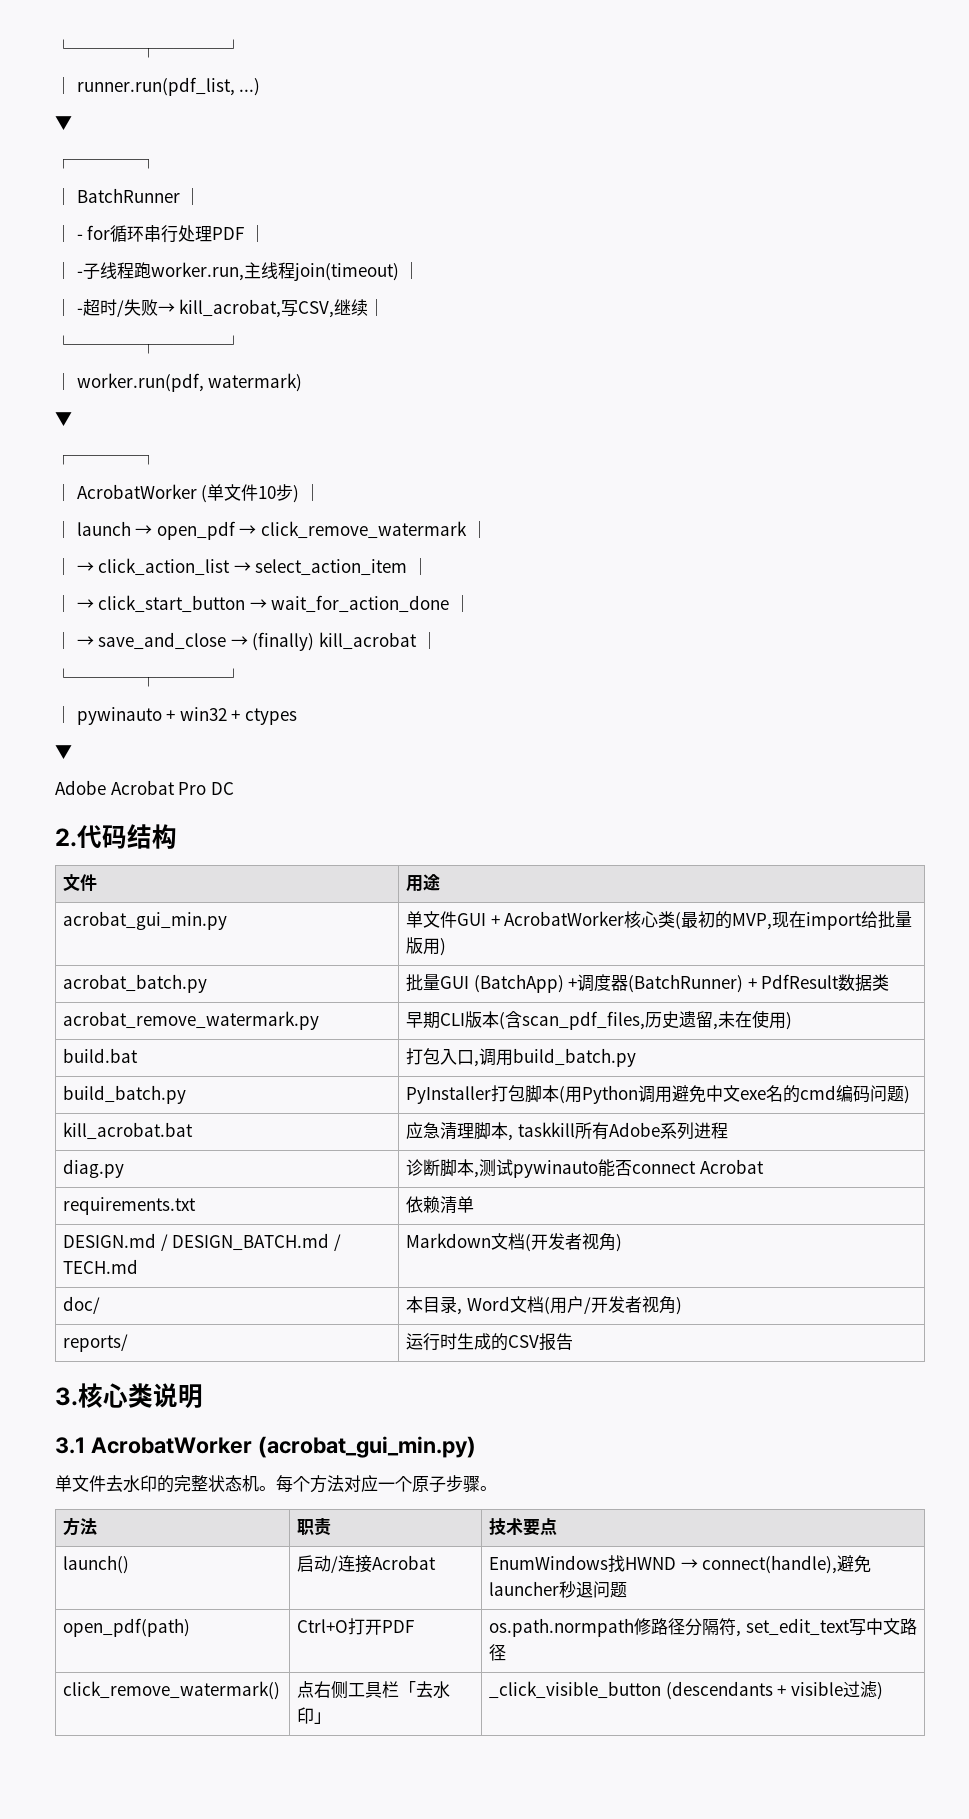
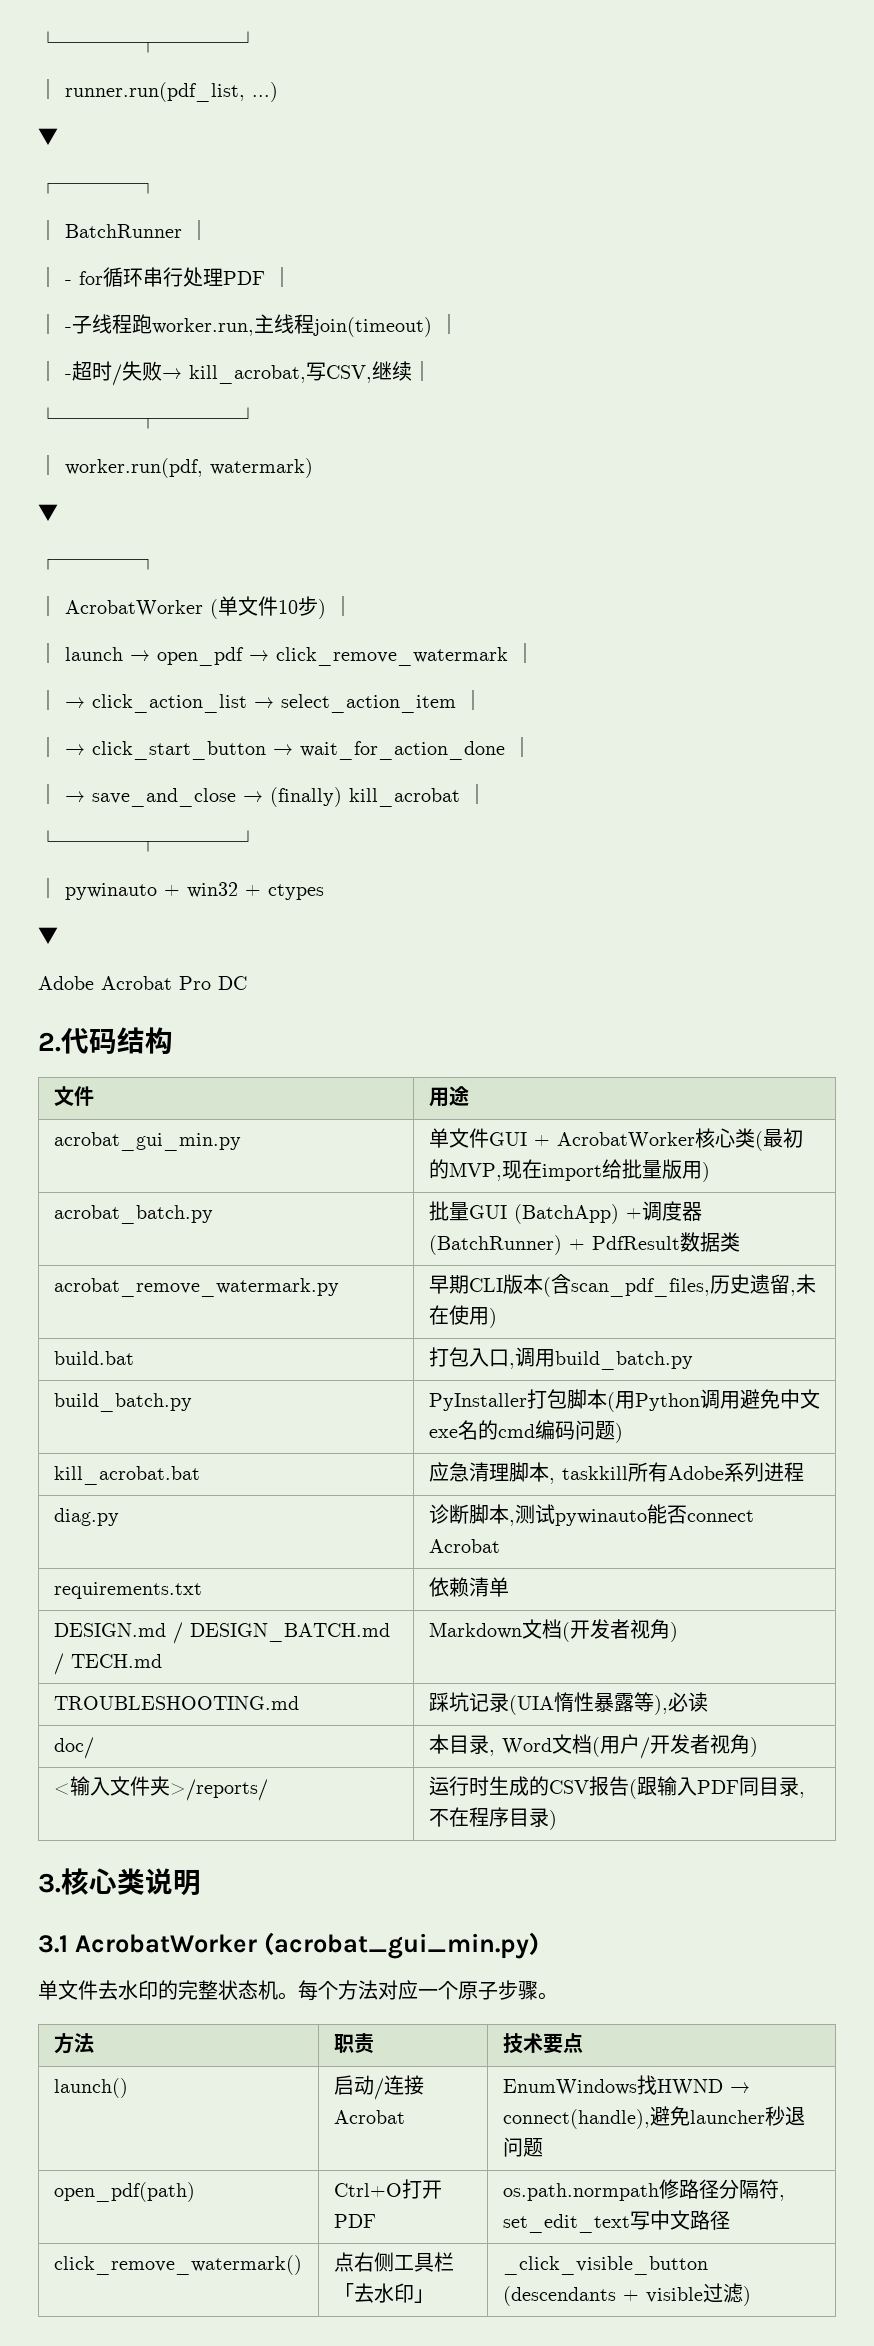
(623, 1243) none -> [53,1696,299,1710] [428,1692,708,1715] // TROUBLESHOOTING.md | 踩坑记录(UIA惰性暴露等),必读
[63,1334,129,1352] reports/ -> [53,1776,268,1801] <输入文件夹>/reports/
(574, 1341) none -> [628,1776,805,1799] [428,1807,557,1830] (跟输入PDF同目录,不在程序目录)

